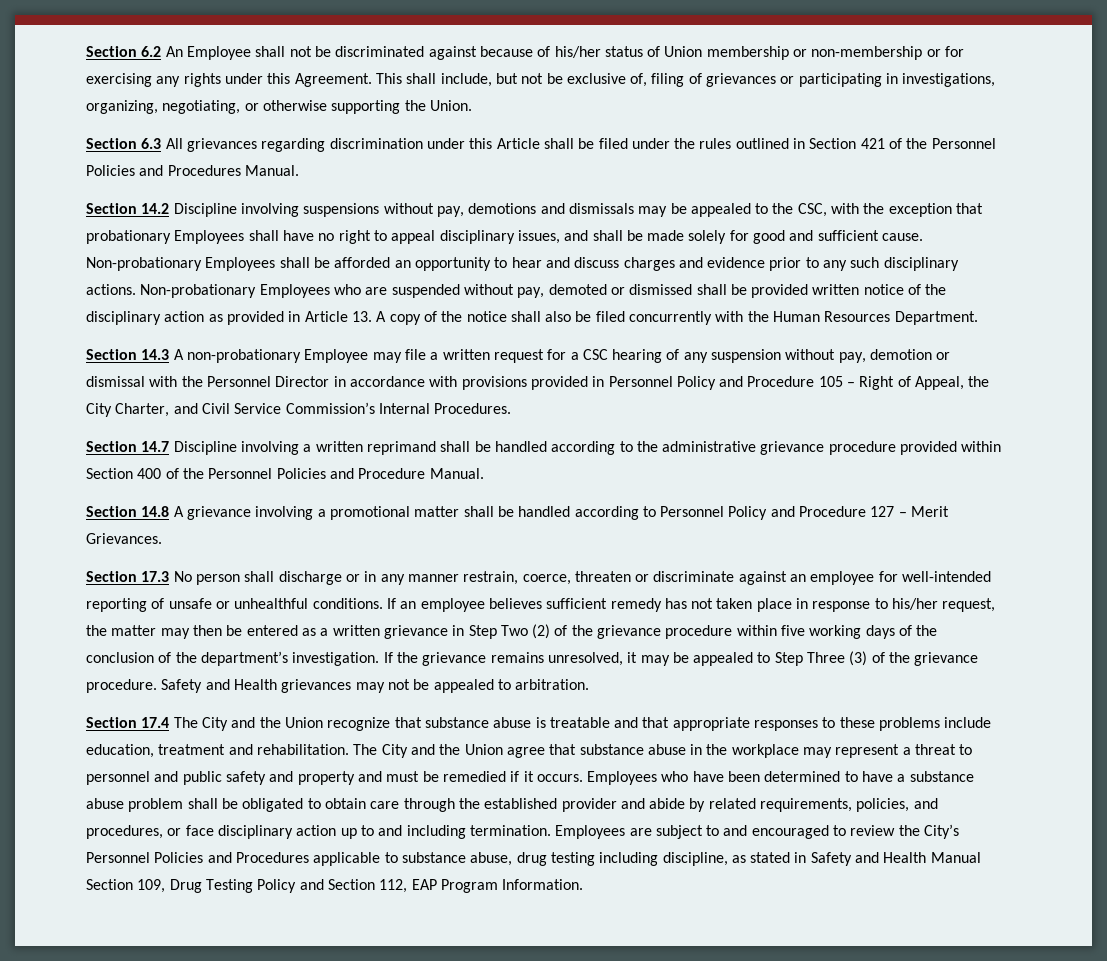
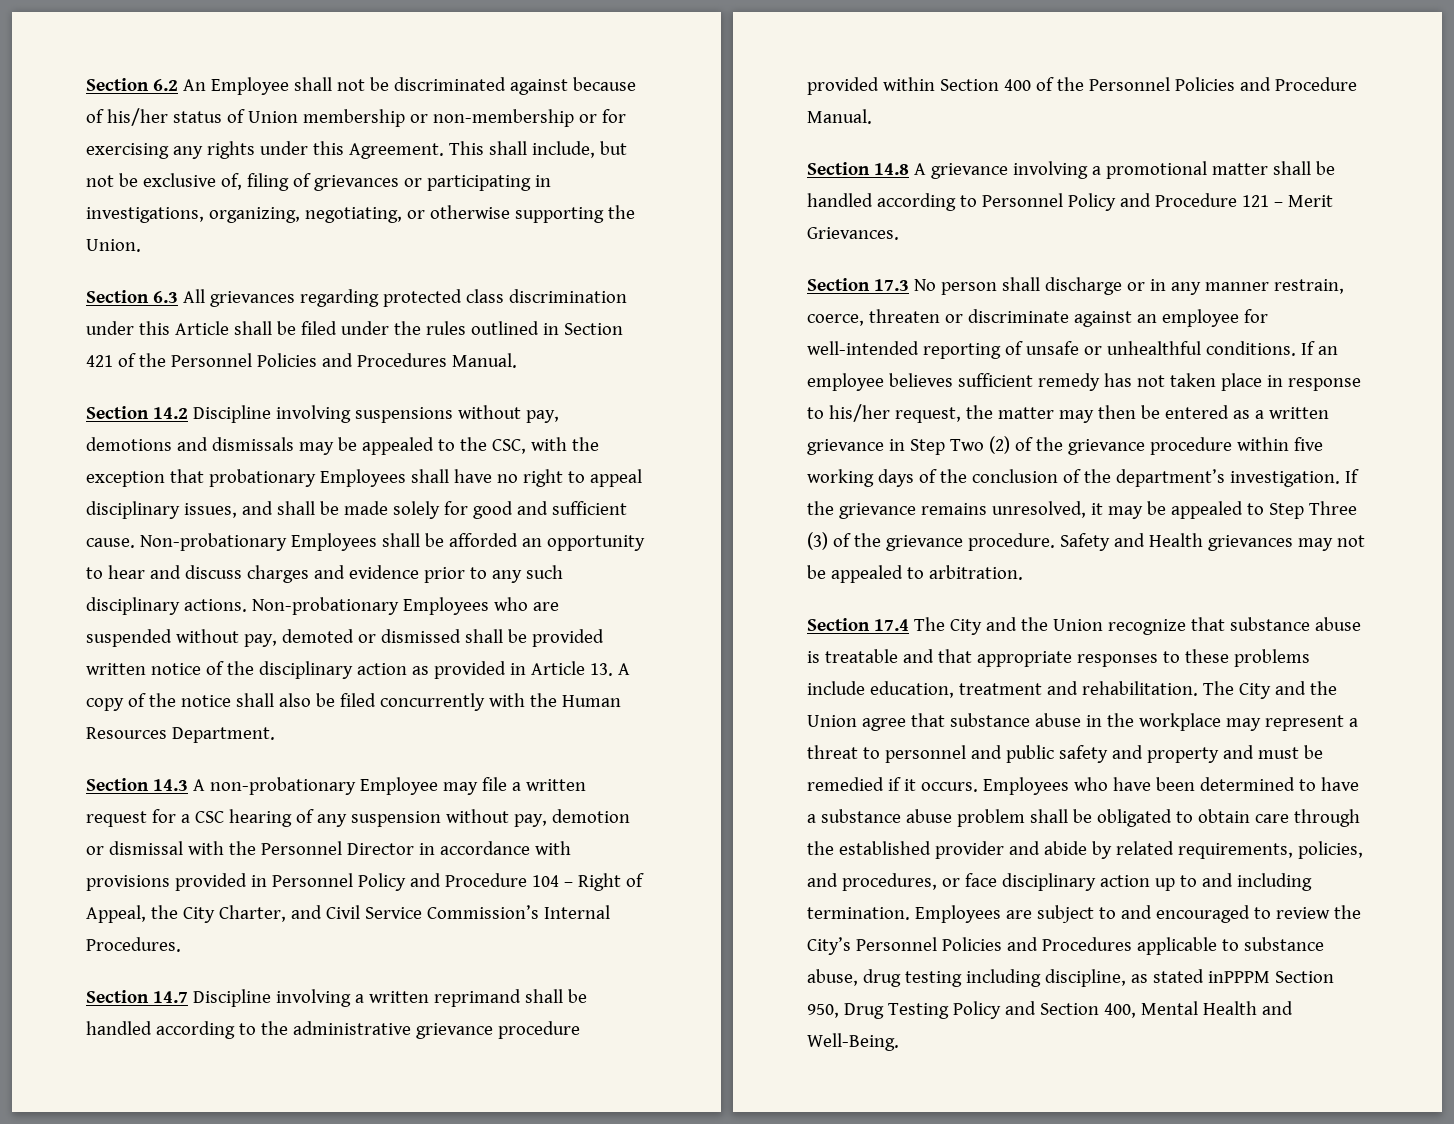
(326, 145) none -> [382,289,504,307] protected class
[818,376,843,387] 105 -> [531,875,559,887] 104
[870,506,895,517] 127 -> [1241,195,1269,207] 121
[794,852,981,866] [86,879,166,893] in Safety and Health Manual Section 109, -> [1207,971,1334,983] [807,1004,839,1018] inPPPM Section 950,
[379,879,584,893] 112, EAP Program Information. -> [1103,1001,1293,1018] [807,1033,899,1051] 400, Mental Health and Well-Being.

